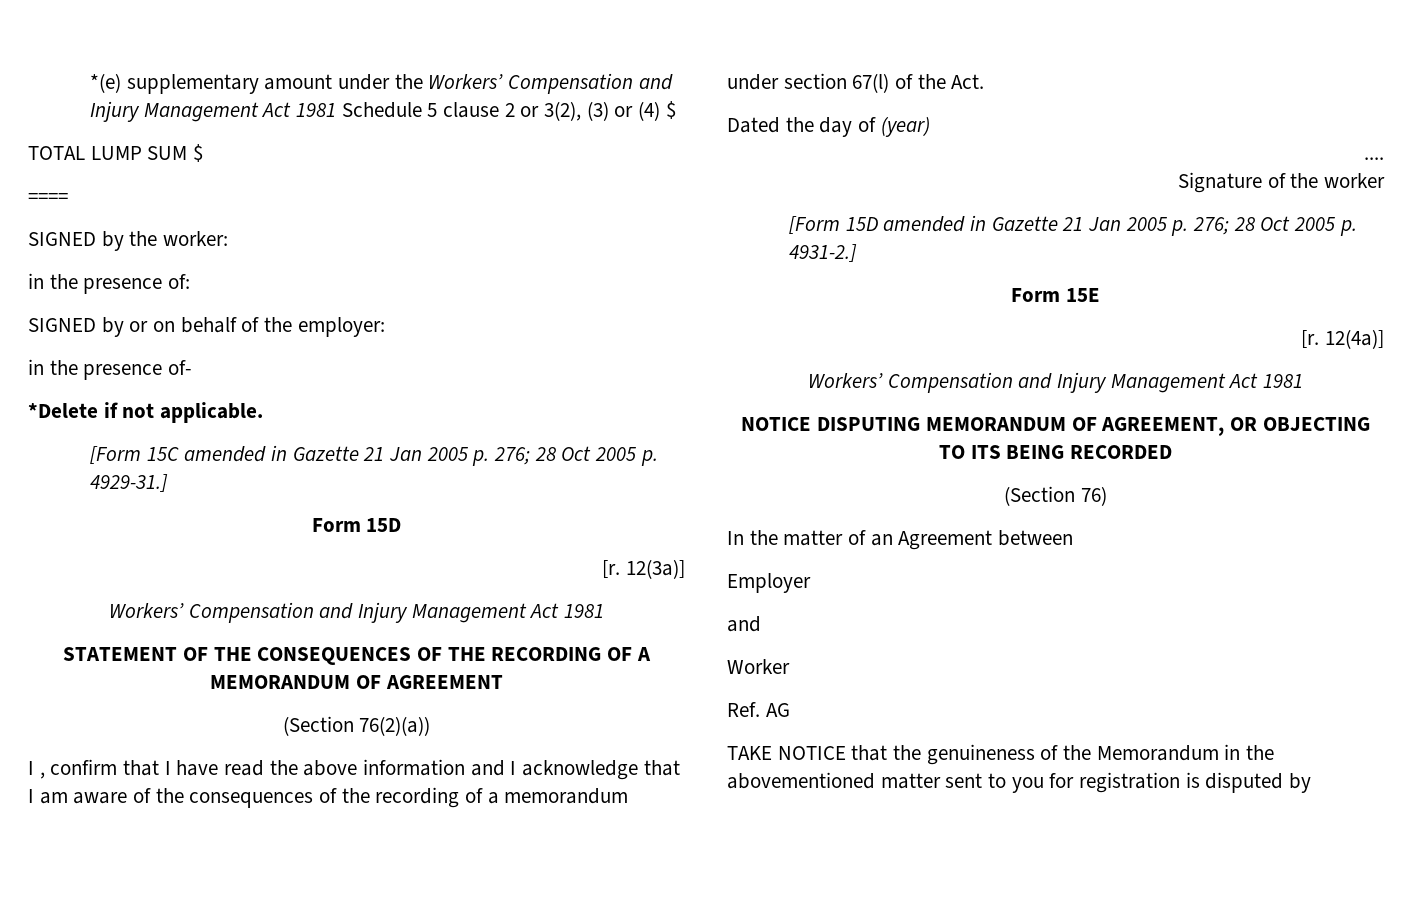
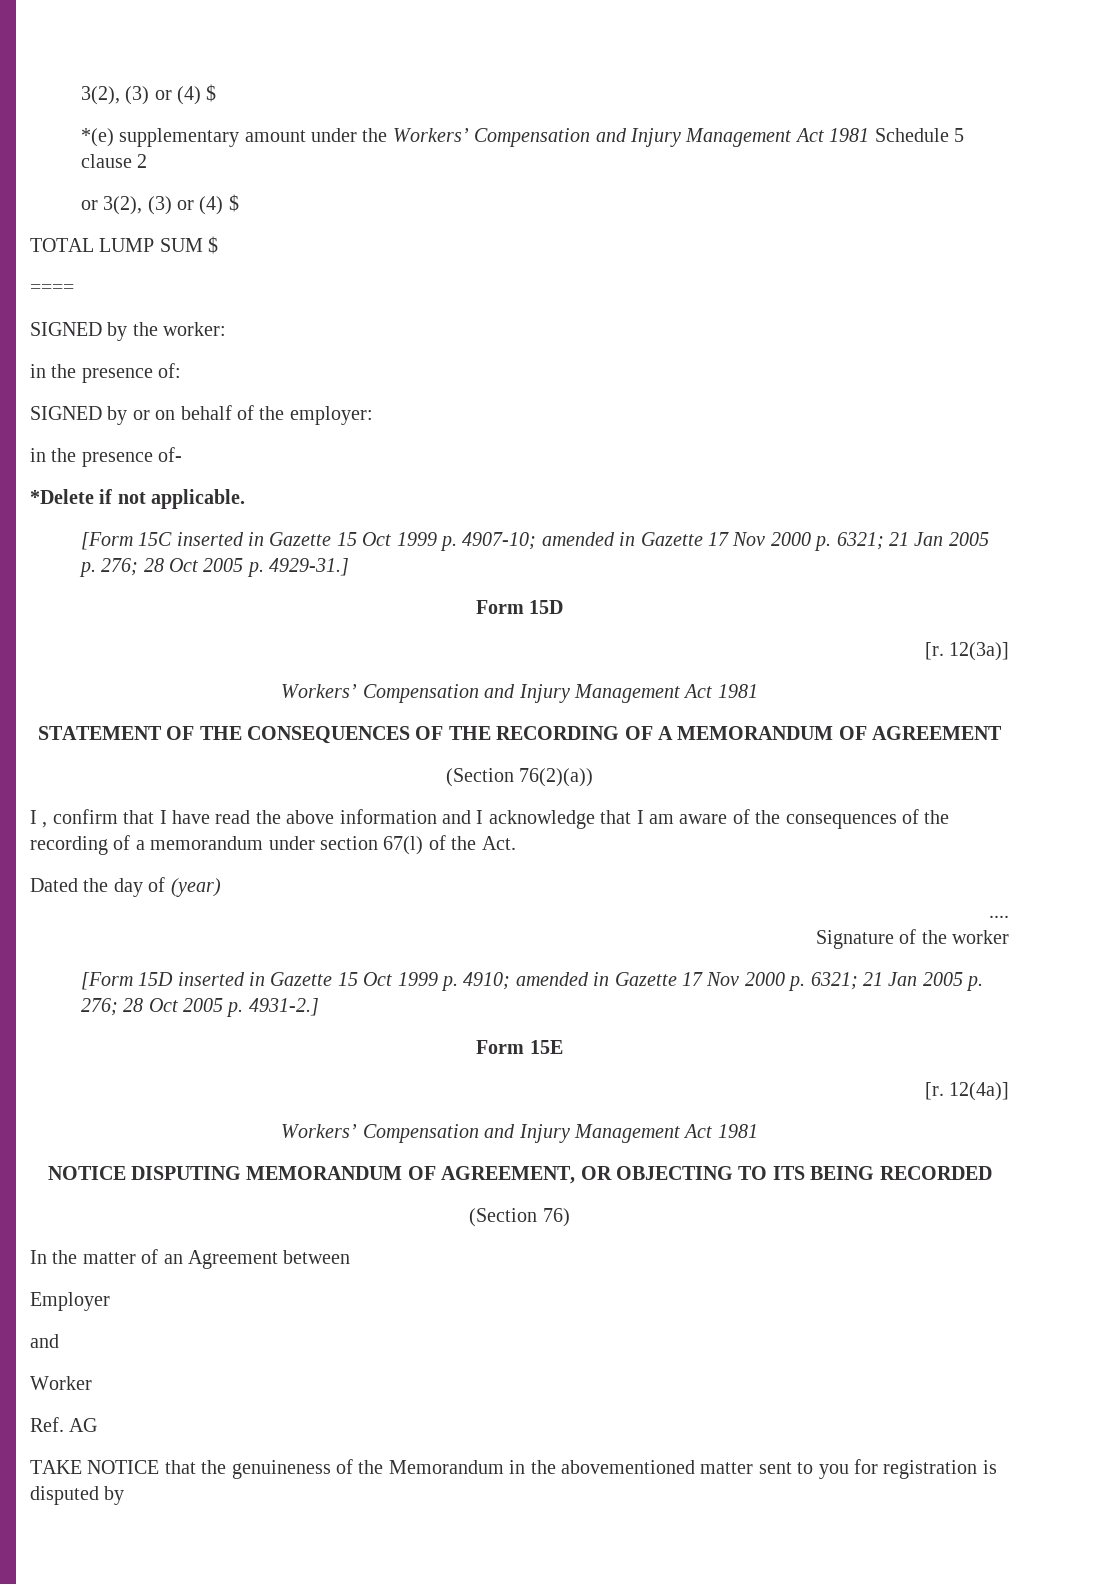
(90, 83) none -> [80,84,217,105] 3(2), (3) or (4) $ //
(515, 110) none -> (148, 161) //
[184,445,359,462] amended in Gazette -> [176,532,884,551] inserted in Gazette 15 Oct 1999 p. 4907-10; amended in Gazette 17 Nov 2000 p. 6321;
[883,215,1058,232] amended in Gazette -> [177,972,858,991] inserted in Gazette 15 Oct 1999 p. 4910; amended in Gazette 17 Nov 2000 p. 6321;

